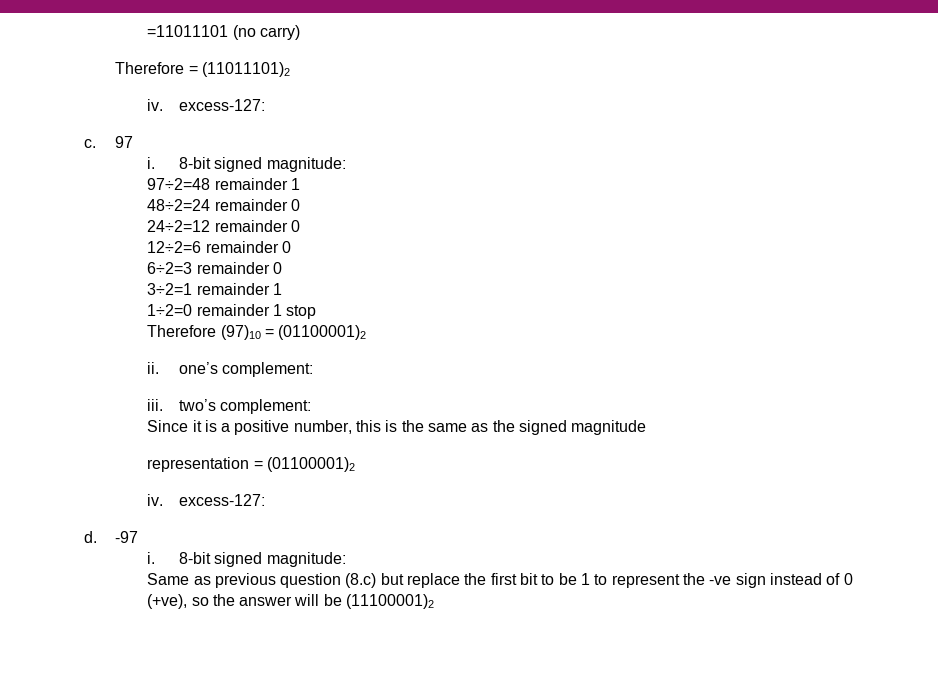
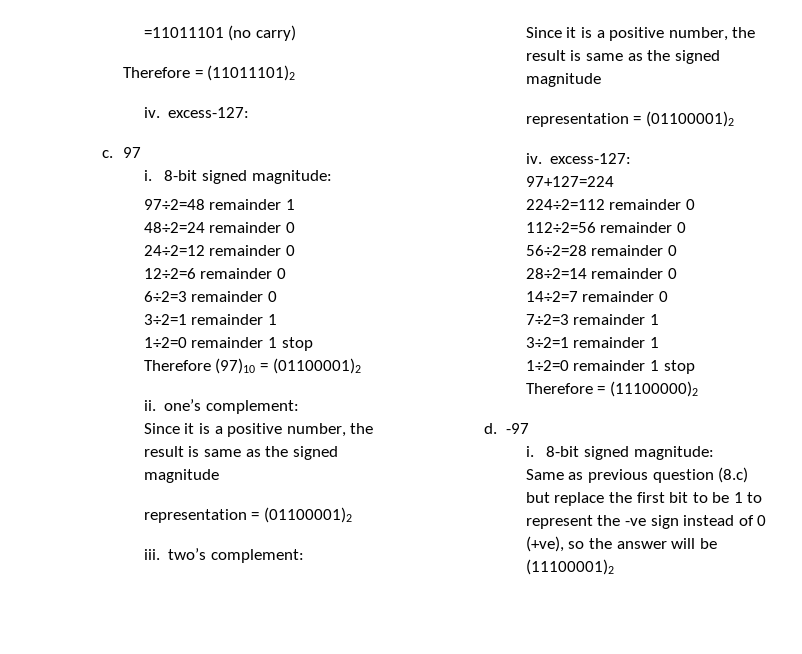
(314, 369) none -> [143,423,374,437] [143,446,338,460] [143,469,219,483] [143,507,352,523] // Since it is a positive number, the result is same as the signed magnitude // representation = (01100001)2
[356,420,424,432] this is the -> [732,27,756,38] [525,50,582,61] the result is
(265, 500) none -> [525,176,614,187] [525,199,695,210] [525,222,686,233] [525,245,677,256] [525,268,677,279] [525,291,668,302] [525,314,659,325] [525,337,659,348] [525,360,695,374] [525,381,698,397] // 97+127=224 // 224÷2=112 remainder 0 // 112÷2=56 remainder 0 // 56÷2=28 remainder 0 // 28÷2=14 remainder 0 // 14÷2=7 remainder 0 // 7÷2=3 remainder 1 // 3÷2=1 remainder 1 // 1÷2=0 remainder 1 stop // Therefore = (11100000)2

